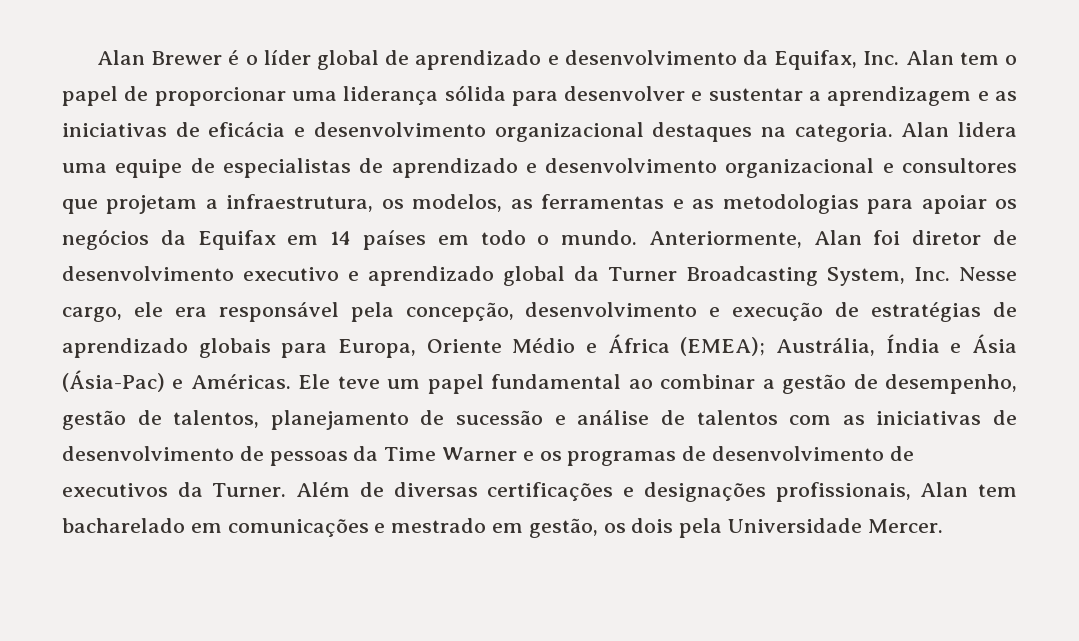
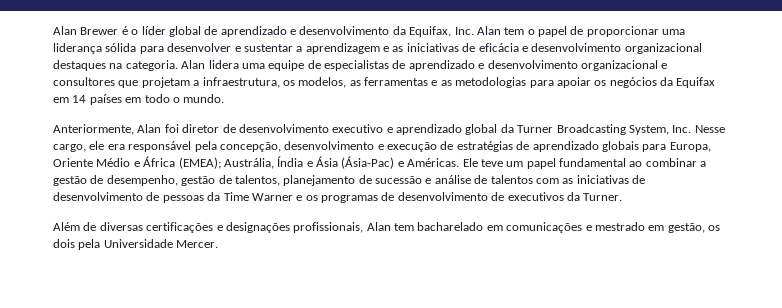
(638, 237) none -> (225, 98) //
(287, 490) none -> (623, 197) //

